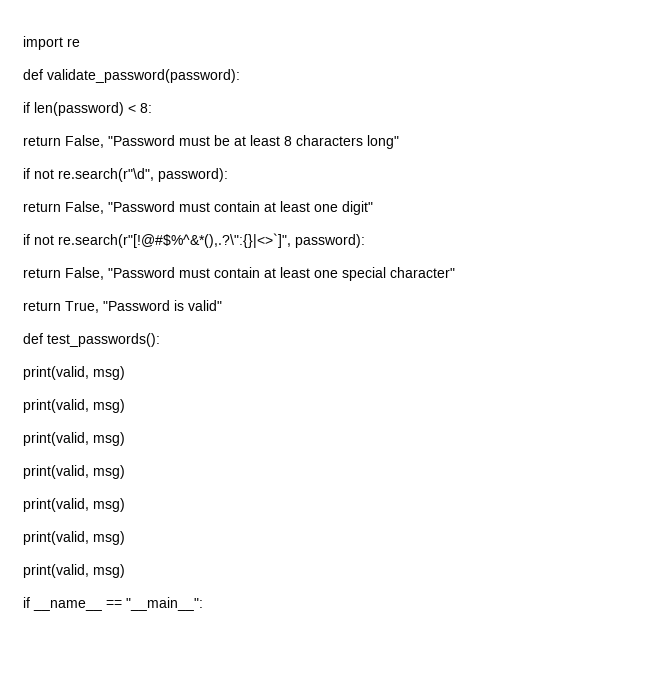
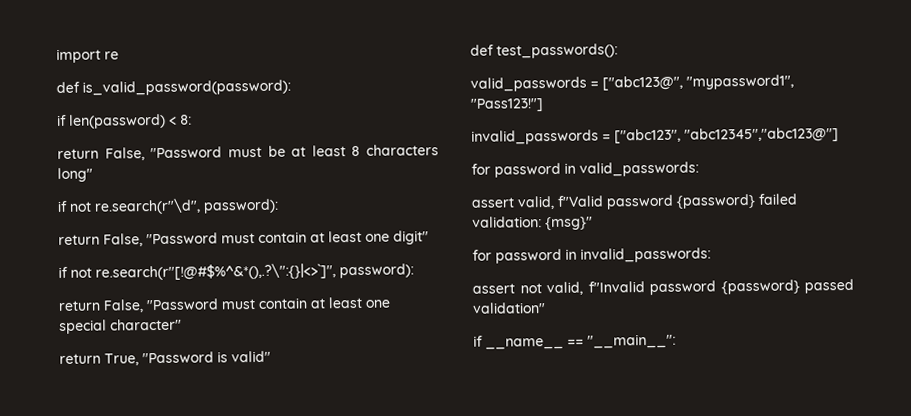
[47,69,240,83] validate_password(password): -> [82,79,291,96] is_valid_password(password):
[23,366,125,380] [23,399,125,413] [23,432,125,446] [23,465,125,479] [23,498,125,512] [23,531,125,545] [23,564,125,578] print(valid, msg) // print(valid, msg) // print(valid, msg) // print(valid, msg) // print(valid, msg) // print(valid, msg) // print(valid, msg) -> [470,74,794,92] [470,98,544,112] [471,127,839,145] [471,161,699,178] [471,193,797,210] [472,216,593,231] [472,247,711,264] [472,278,854,296] [472,302,546,314] valid_passwords = ["abc123@", "mypassword1", "Pass123!"] // invalid_passwords = ["abc123", "abc12345","abc123@"] // for password in valid_passwords: // assert valid, f"Valid password {password} failed validation: {msg}" // for password in invalid_passwords: // assert not valid, f"Invalid password {password} passed validation"

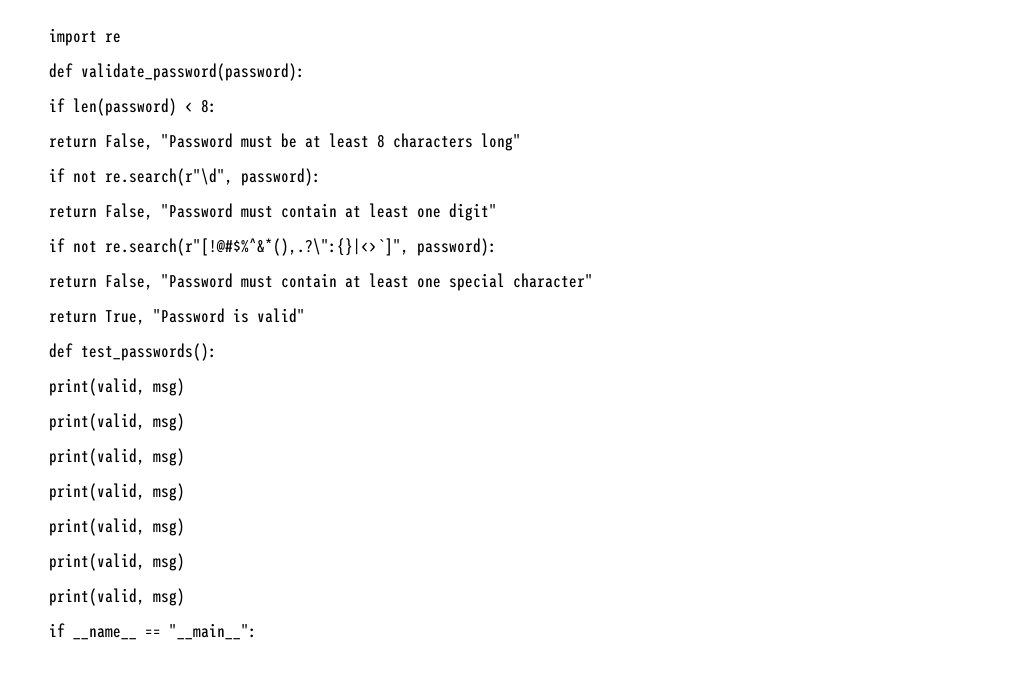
[82,79,291,96] is_valid_password(password): -> [81,63,305,81] validate_password(password):
[470,74,794,92] [470,98,544,112] [471,127,839,145] [471,161,699,178] [471,193,797,210] [472,216,593,231] [472,247,711,264] [472,278,854,296] [472,302,546,314] valid_passwords = ["abc123@", "mypassword1", "Pass123!"] // invalid_passwords = ["abc123", "abc12345","abc123@"] // for password in valid_passwords: // assert valid, f"Valid password {password} failed validation: {msg}" // for password in invalid_passwords: // assert not valid, f"Invalid password {password} passed validation" -> [49,378,185,396] [49,413,185,431] [49,448,185,466] [49,483,185,501] [49,518,185,536] [49,553,185,571] [49,588,185,606] print(valid, msg) // print(valid, msg) // print(valid, msg) // print(valid, msg) // print(valid, msg) // print(valid, msg) // print(valid, msg)

